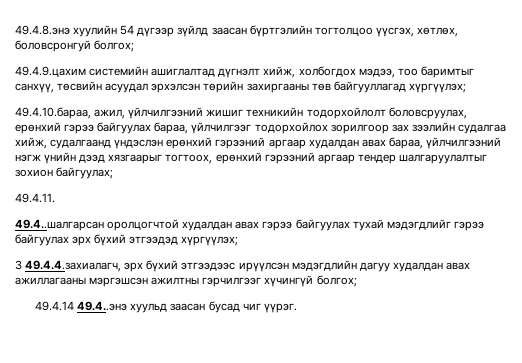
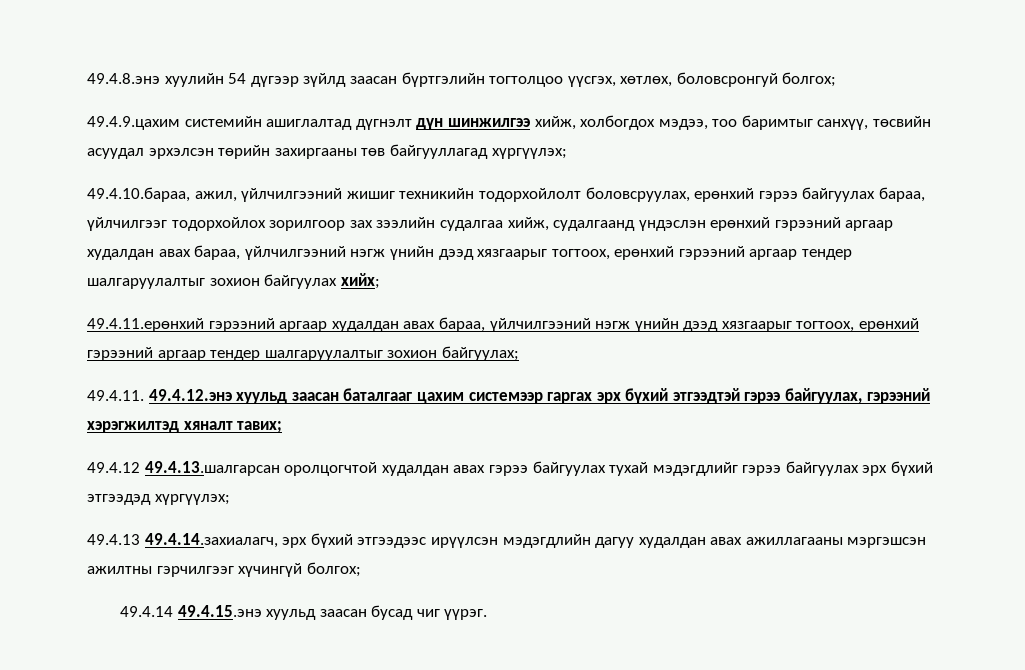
(261, 73) none -> [416,118,530,130] дүн шинжилгээ
[56,167,114,179] [15,193,55,203] [15,219,104,231] байгуулах; // 49.4.11. // 49.4..шалгарсан -> [264,273,380,289] [87,317,920,332] [87,346,519,361] [87,388,930,404] [87,421,283,433] [87,461,280,476] байгуулах хийх; // 49.4.11.ерөнхий гэрээний аргаар худалдан авах бараа, үйлчилгээний нэгж үнийн дээд хязгаарыг тогтоох, ерөнхий гэрээний аргаар тендер шалгаруулалтыг зохион байгуулах; // 49.4.11. 49.4.12.энэ хуульд заасан баталгааг цахим системээр гаргах эрх бүхий этгээдтэй гэрээ байгуулах, гэрээний хэрэгжилтэд хяналт тавих; // 49.4.12 49.4.13.шалгарсан
[15,260,122,272] 3 49.4.4.захиалагч, -> [87,533,278,548] 49.4.13 49.4.14.захиалагч,
[77,301,128,311] 49.4..энэ -> [177,605,262,617] 49.4.15.энэ

